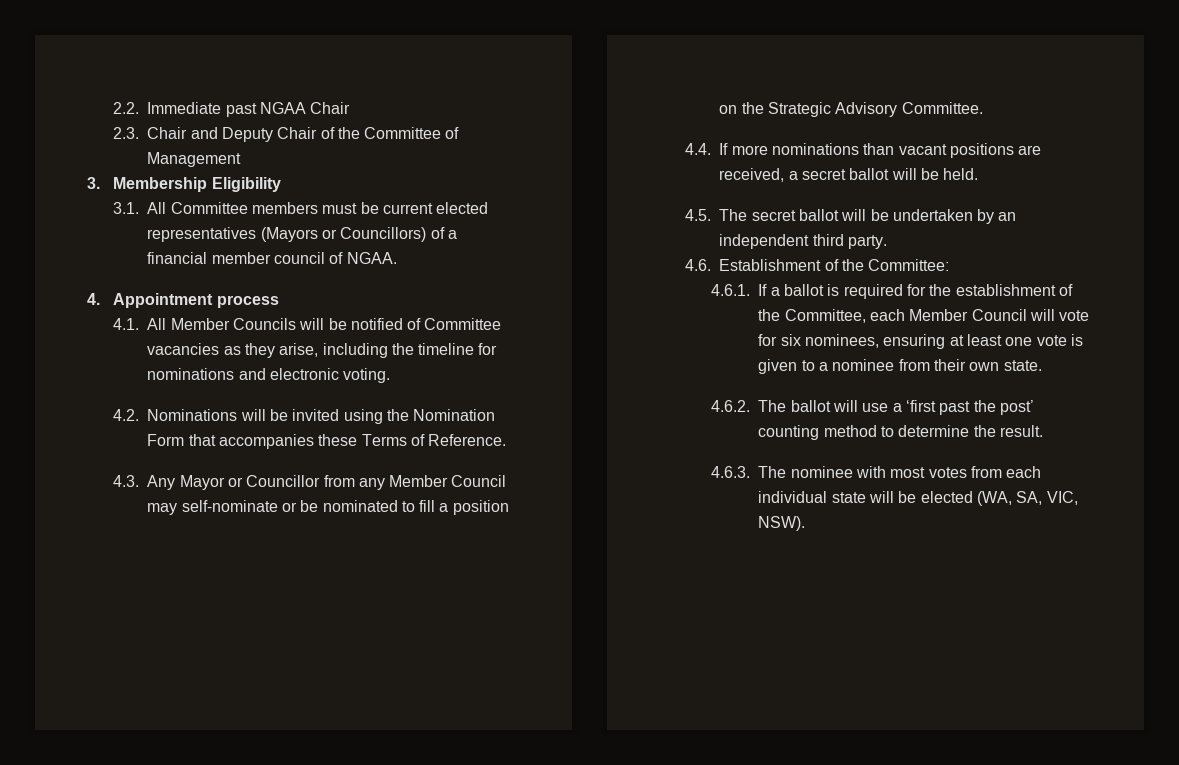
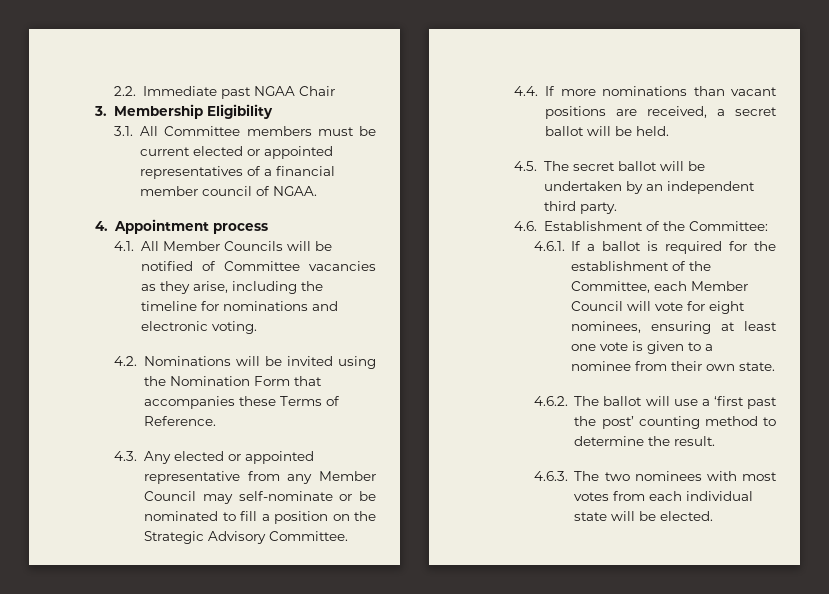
[113,127,460,142] [147,152,242,167] // 2.3. Chair and Deputy Chair of the Committee of Management -> (336, 91) none
[147,227,427,242] representatives (Mayors or Councillors) -> [247,146,334,159] [140,166,244,179] or appointed representatives
[179,475,321,490] Mayor or Councillor -> [174,451,315,464] [144,471,241,484] elected or appointed representative
[780,334,801,346] six -> [709,301,746,314] eight
[790,466,853,478] nominee -> [604,471,702,481] two nominees
[920,491,1078,506] [758,516,806,531] elected (WA, SA, VIC, NSW). -> [660,511,714,521] elected.

